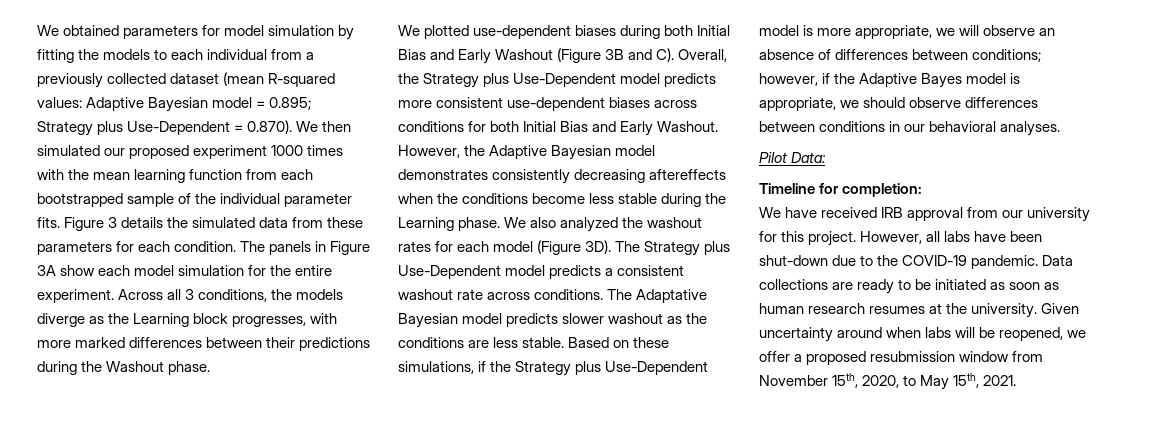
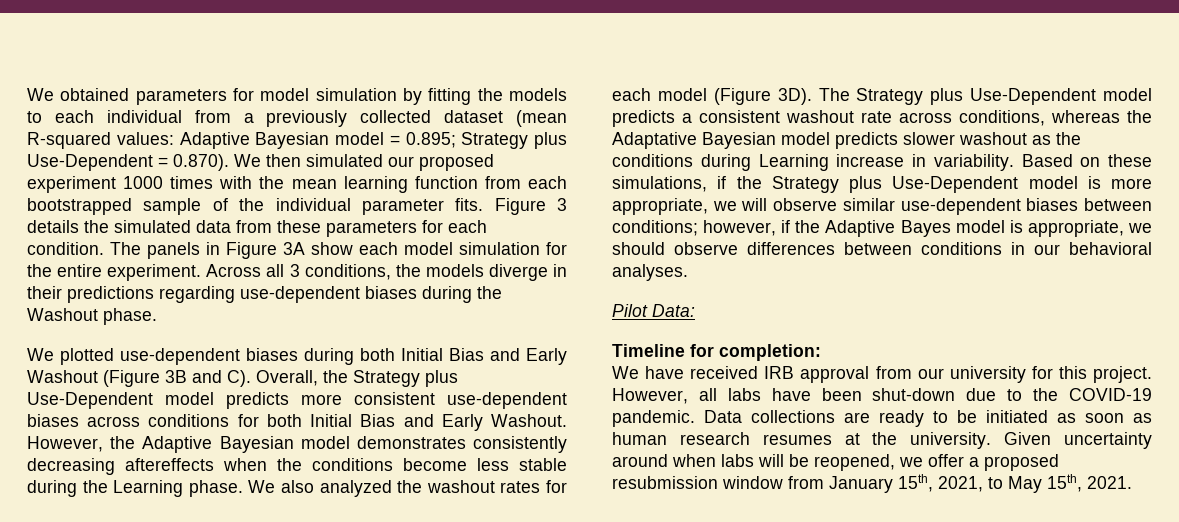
[89,313,338,327] [37,337,371,351] as the Learning block progresses, with more marked differences between their predictions -> [553,264,568,277] [27,286,417,303] in their predictions regarding use-dependent biases
[534,289,633,300] conditions. The -> [959,110,1152,126] conditions, whereas the
[468,337,565,348] are less stable. -> [700,154,1014,171] during Learning increase in variability.
[1039,28,1056,36] [759,49,909,60] an absence of differences -> [842,198,1079,215] similar use-dependent biases
[759,373,900,388] November 15th, 2020, -> [829,474,983,493] January 15th, 2021,

